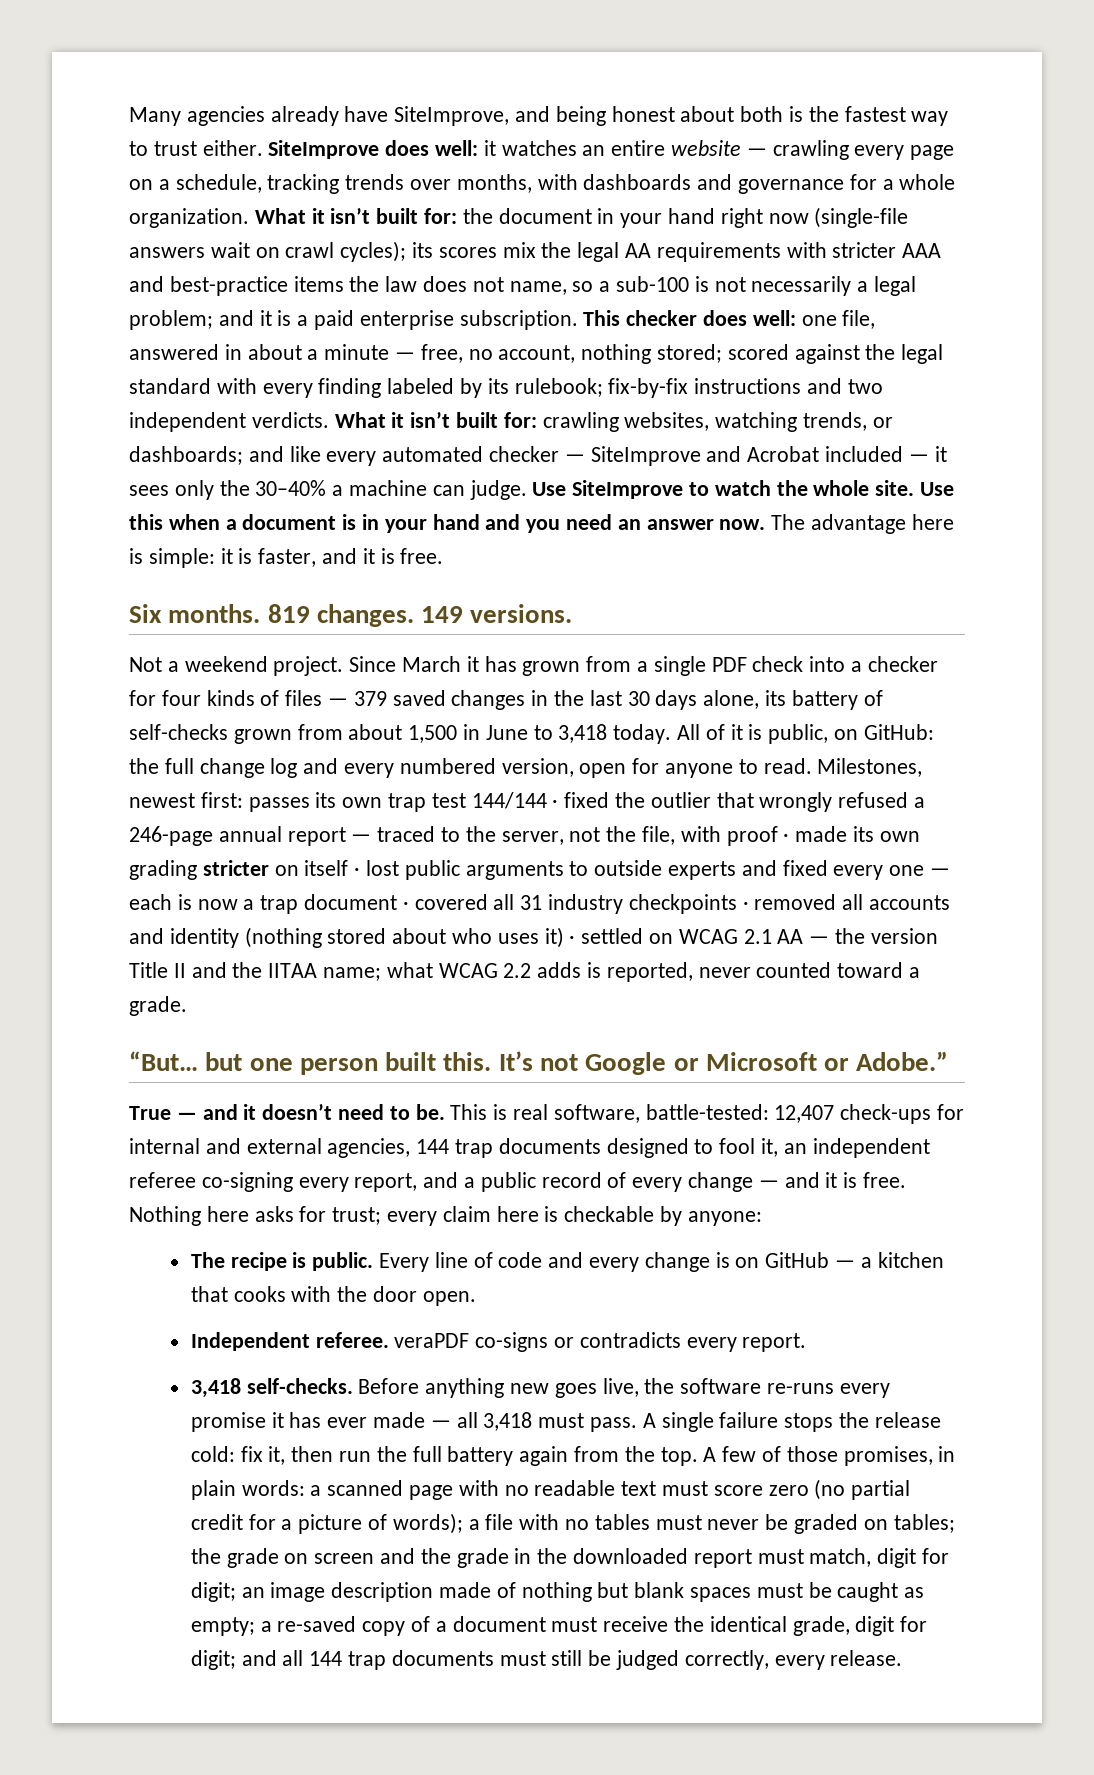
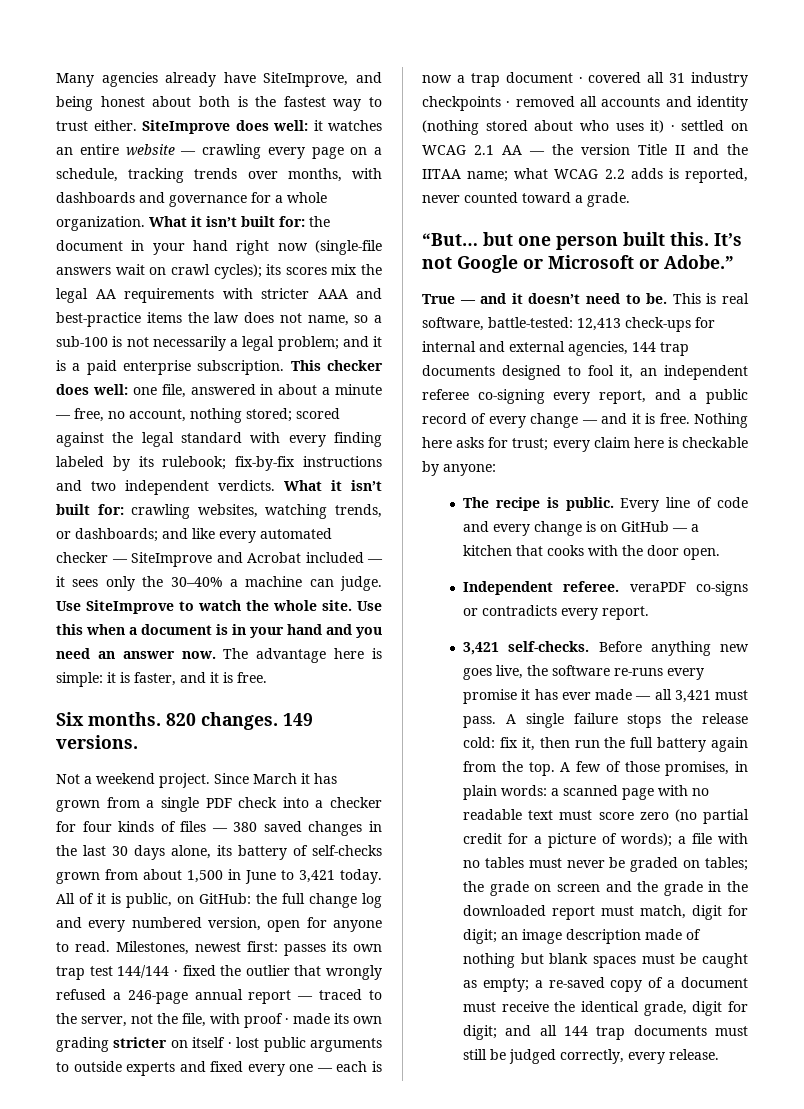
[267,604,310,623] 819 -> [166,713,196,726] 820
[353,691,387,706] 379 -> [233,822,258,832] 380
[558,724,608,743] 3,418 -> [299,870,335,883] 3,421
[774,1105,835,1123] 12,407 -> [577,318,621,331] 12,413
[190,1378,241,1398] 3,418 -> [463,642,500,655] 3,421
[483,1412,533,1431] 3,418 -> [674,690,711,703] 3,421

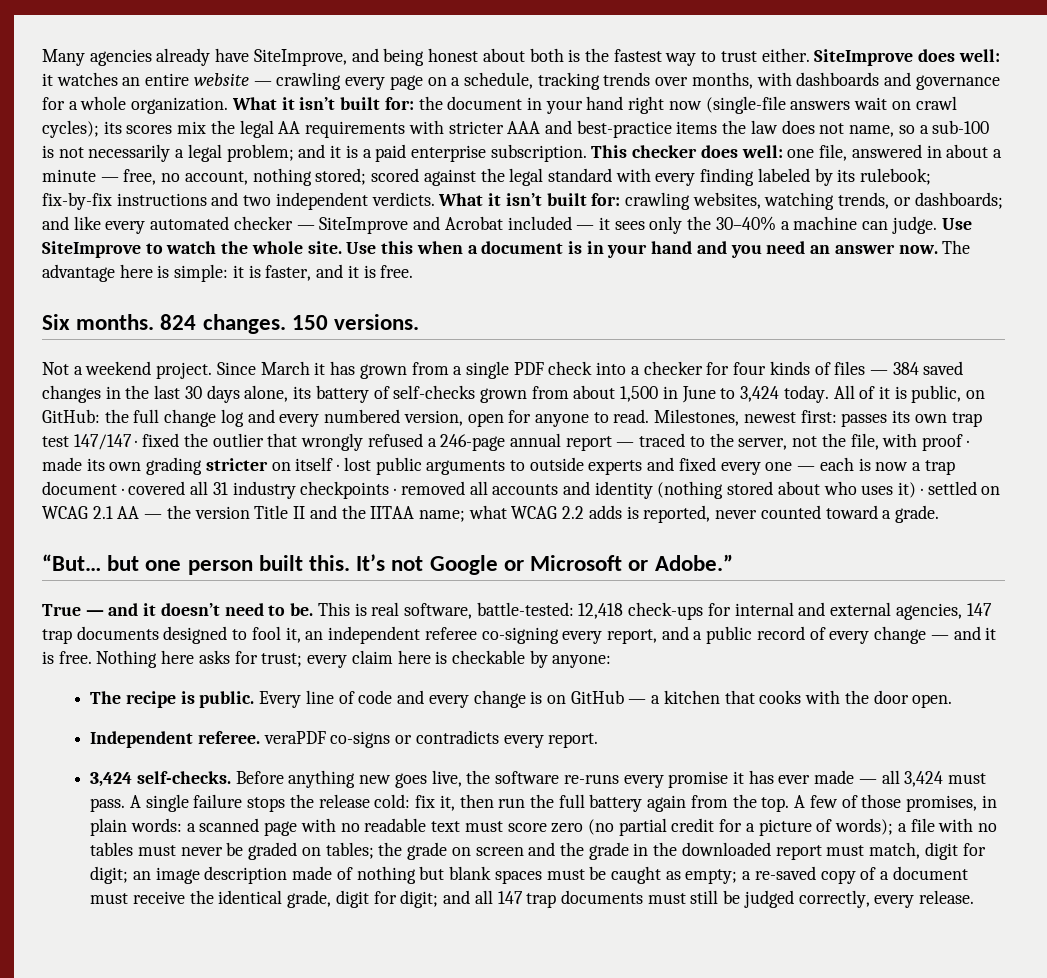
[166,712,313,730] 820 changes. 149 -> [160,314,328,334] 824 changes. 150
[233,822,258,832] 380 -> [892,362,919,375] 384
[299,870,335,883] 3,421 -> [740,386,780,402] 3,424
[117,965,170,978] 144/144 -> [73,434,132,450] 147/147
[577,318,621,331] 12,413 -> [578,603,624,619] 12,418
[632,342,656,352] 144 -> [966,603,992,616] 147
[463,642,500,655] 3,421 -> [90,772,133,787] 3,424
[674,690,711,703] 3,421 -> [904,771,944,787] 3,424
[564,1026,589,1036] 144 -> [497,891,523,904] 147

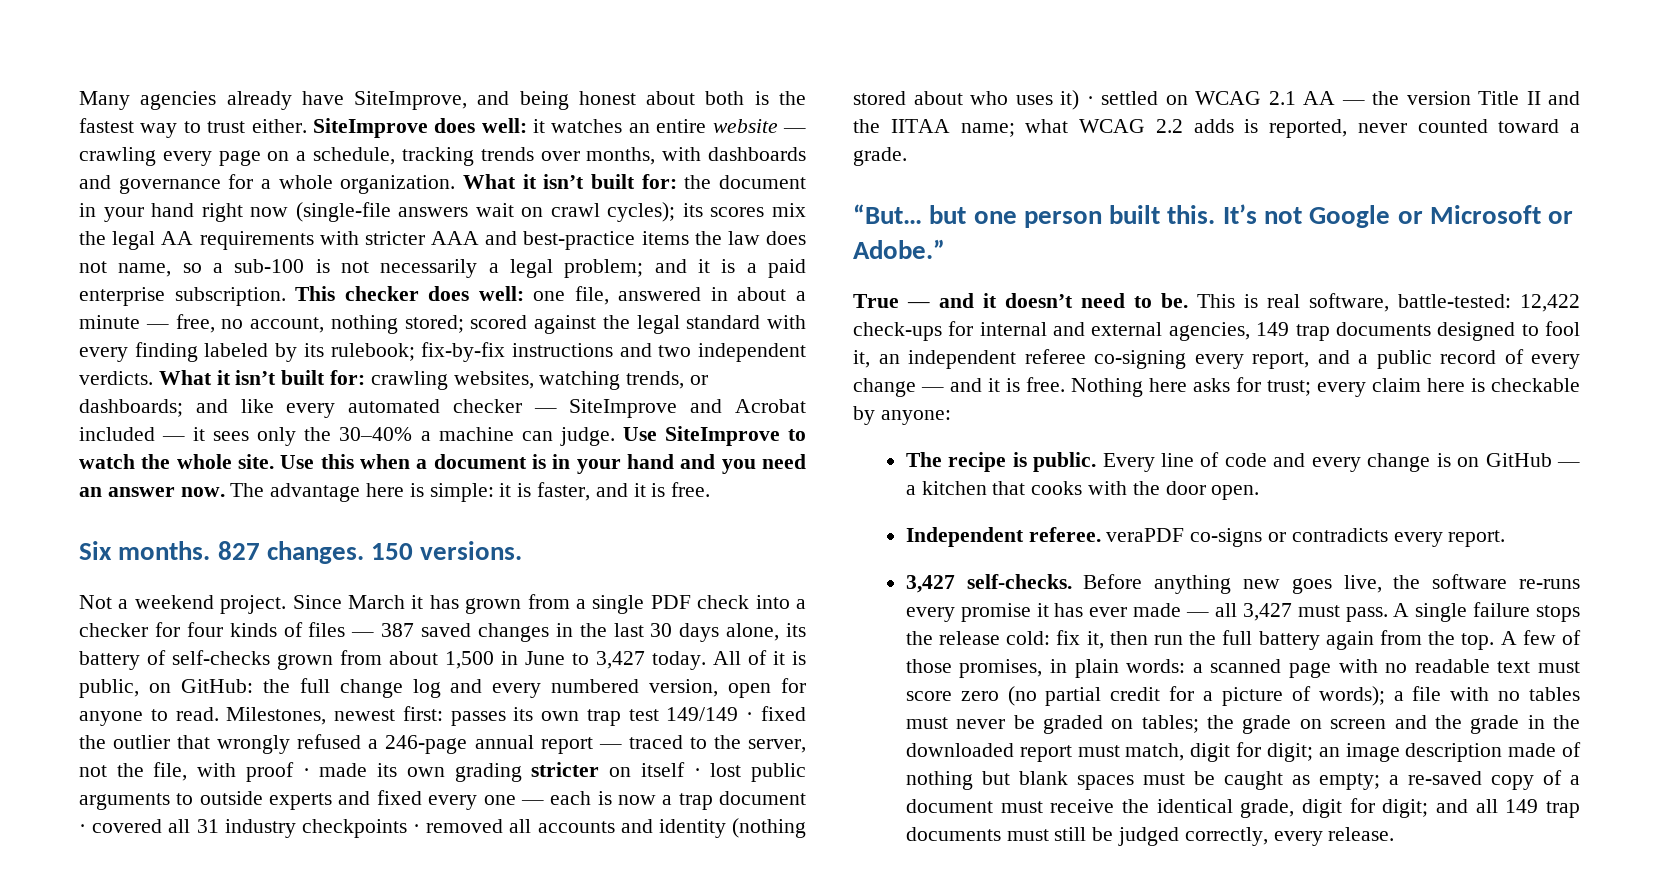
[160,314,197,330] 824 -> [217,541,260,560] 827
[892,362,919,375] 384 -> [381,623,415,637] 387
[740,386,780,402] 3,424 -> [596,651,645,669] 3,427
[73,434,132,450] 147/147 -> [666,707,739,721] 149/149
[578,603,624,619] 12,418 -> [1520,294,1580,312] 12,422
[966,603,992,616] 147 -> [1256,322,1290,336] 149
[90,772,133,787] 3,424 -> [905,575,955,593] 3,427
[904,771,944,787] 3,424 -> [1242,603,1292,621] 3,427
[497,891,523,904] 147 -> [1505,799,1539,813] 149

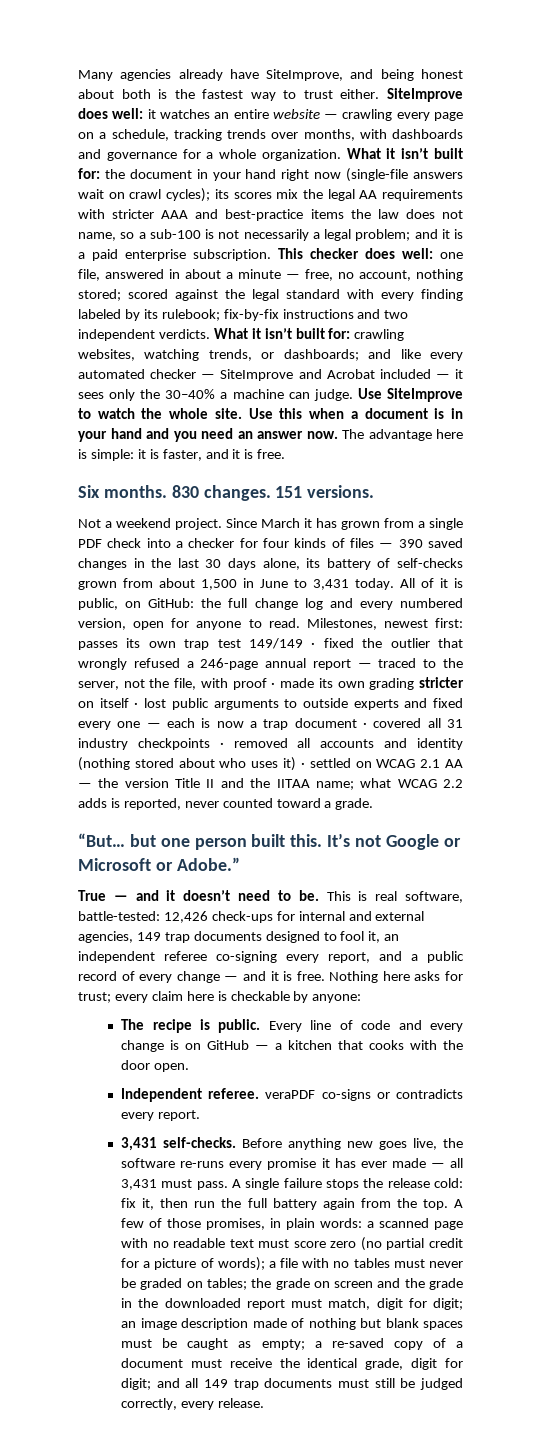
[217,541,414,564] 827 changes. 150 -> [171,485,303,501] 830 changes. 151
[381,623,415,637] 387 -> [398,539,423,548] 390
[596,651,645,669] 3,427 -> [313,579,349,590] 3,431
[1520,294,1580,312] 12,422 -> [163,911,208,923] 12,426
[905,575,955,593] 3,427 -> [121,1137,158,1151] 3,431
[1242,603,1292,621] 3,427 -> [121,1179,158,1190] 3,431

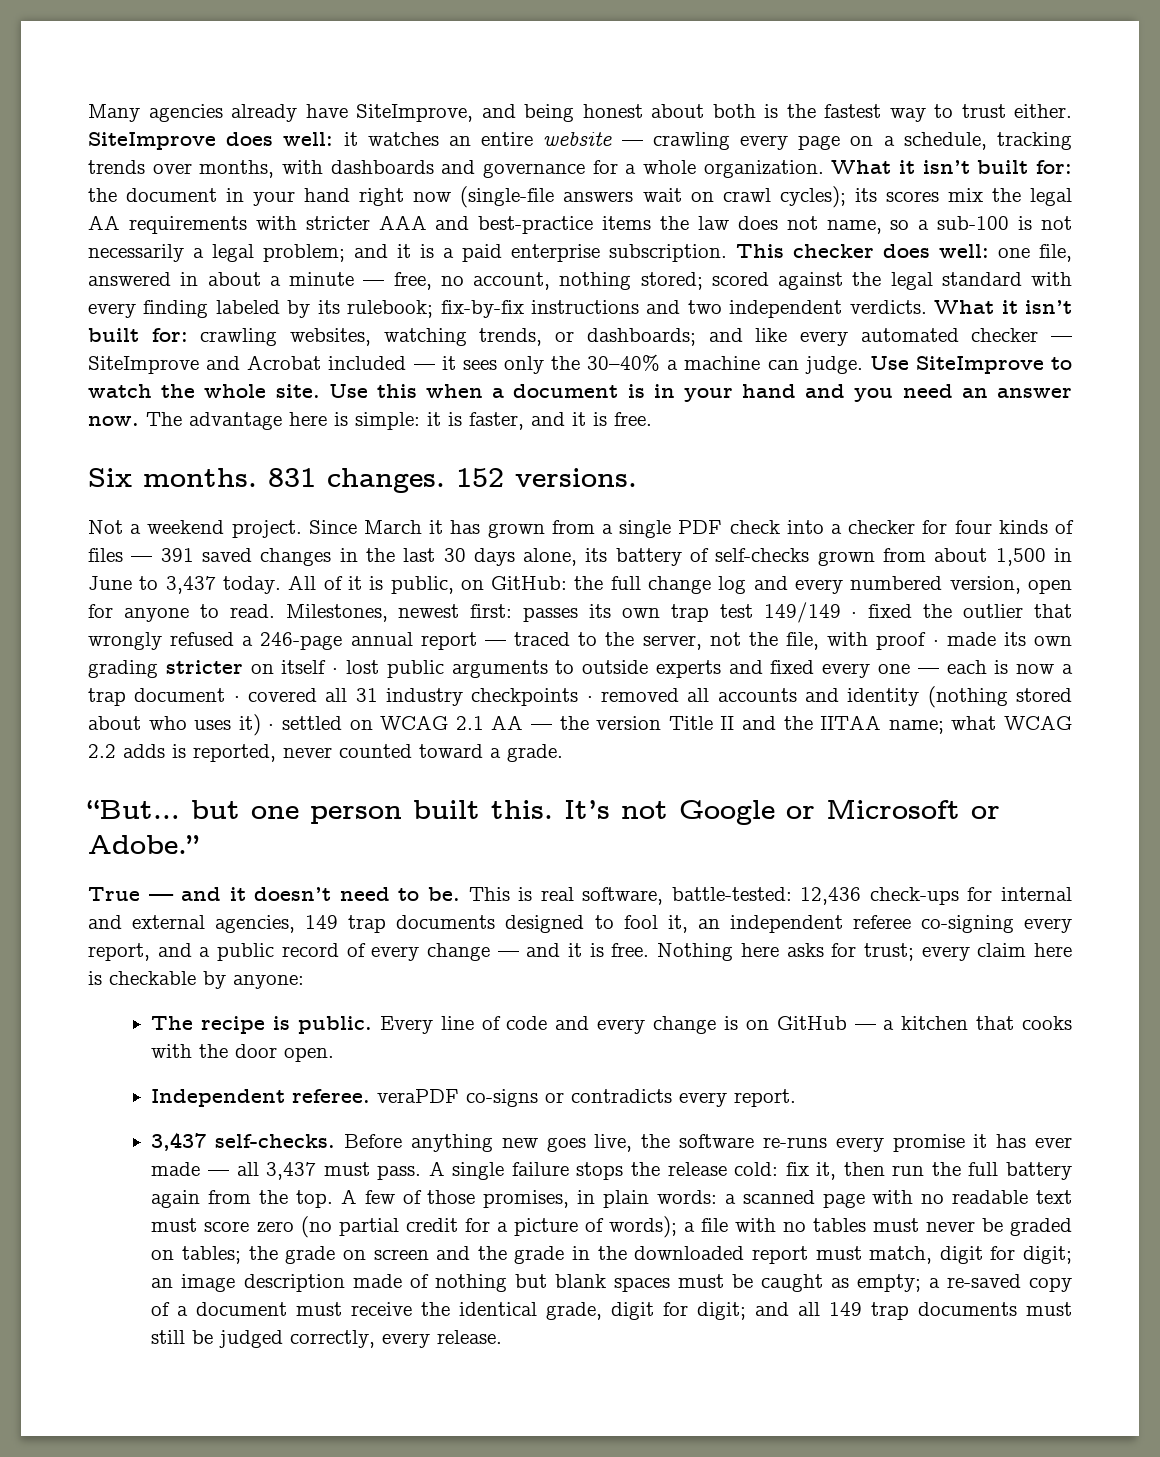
[171,485,303,501] 830 changes. 151 -> [268,468,504,493] 831 changes. 152
[398,539,423,548] 390 -> [160,548,194,562] 391
[313,579,349,590] 3,431 -> [165,576,216,594] 3,437
[163,911,208,923] 12,426 -> [800,887,862,905] 12,436
[121,1137,158,1151] 3,431 -> [151,1132,207,1151] 3,437
[121,1179,158,1190] 3,431 -> [266,1162,317,1180] 3,437

